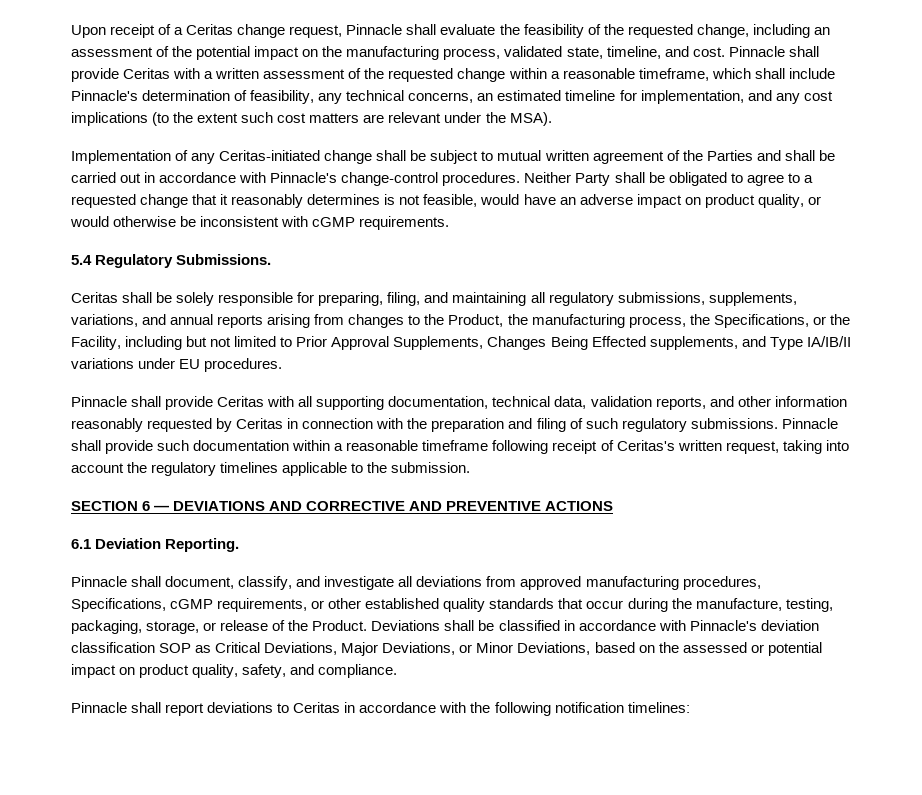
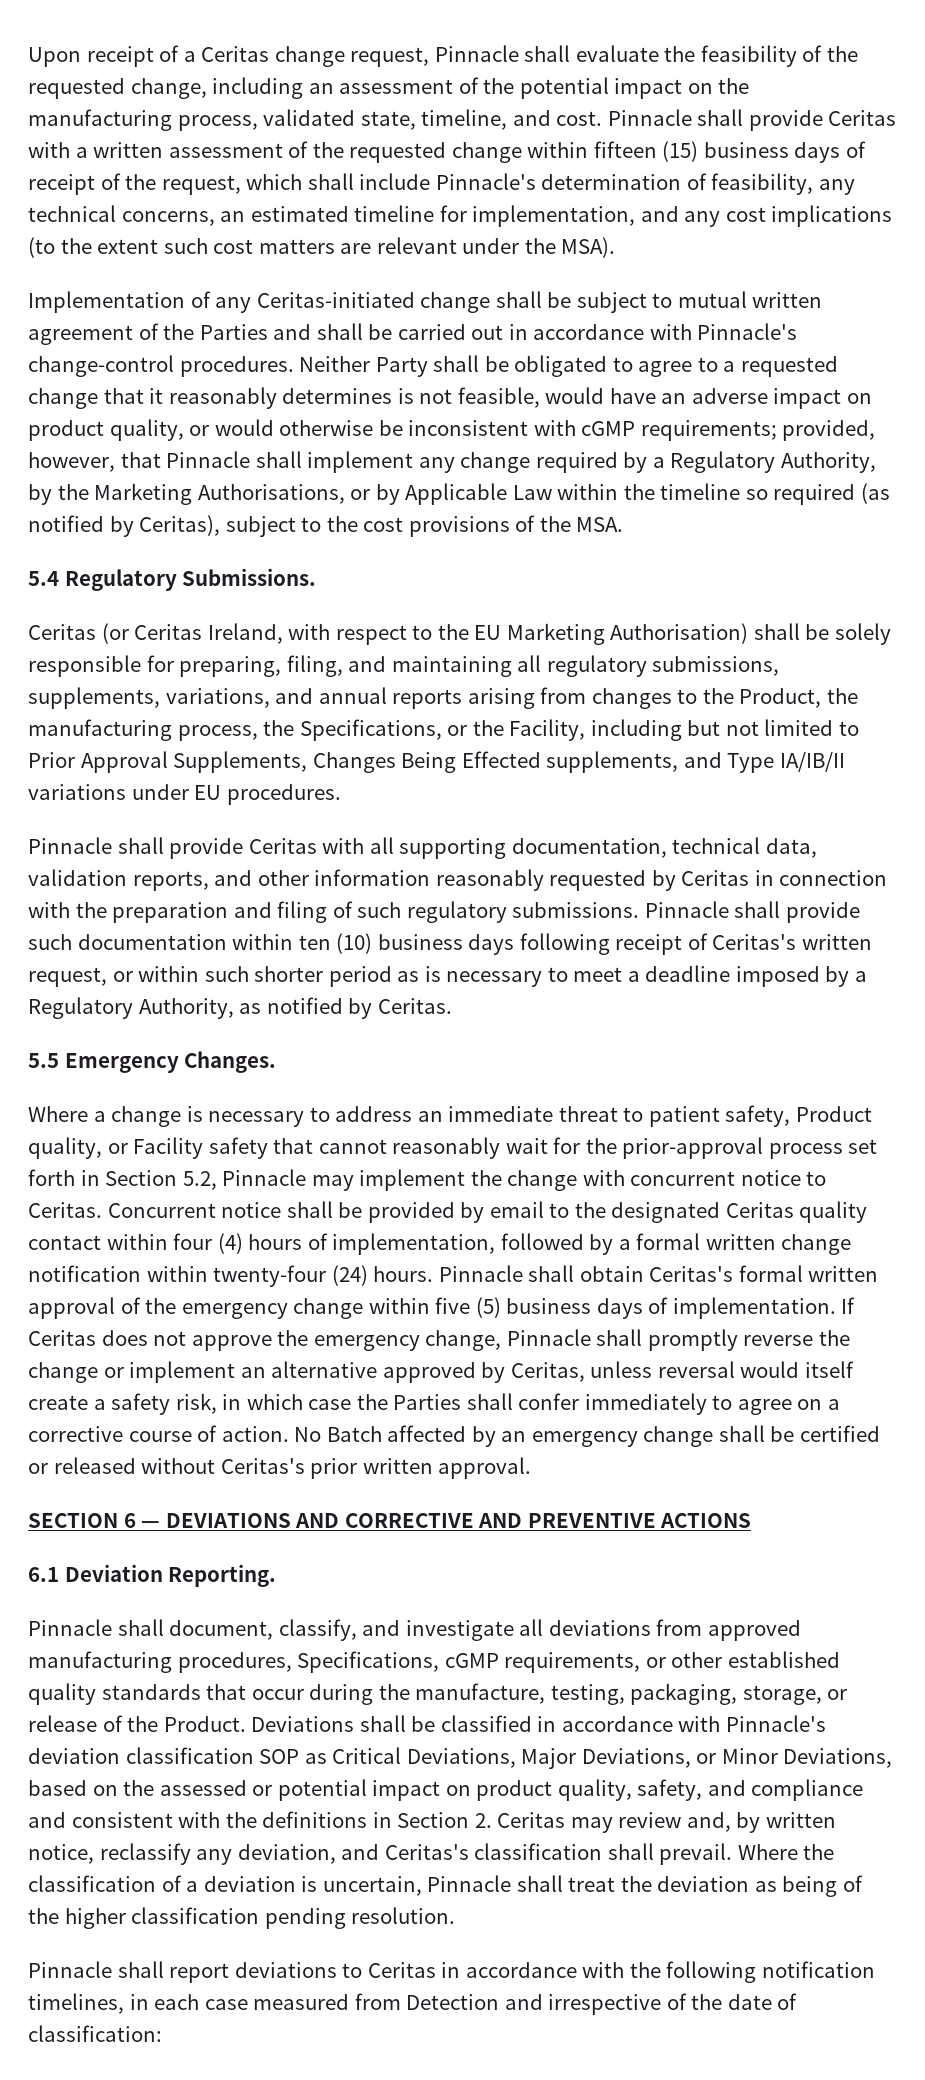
[550,68,709,81] a reasonable timeframe, -> [593,141,866,163] [28,173,241,195] fifteen (15) business days of receipt of the request,
[359,216,450,230] [71,254,272,268] [71,292,118,303] requirements. // 5.4 Regulatory Submissions. // Ceritas -> [640,420,876,441] [28,451,876,473] [28,483,890,505] [28,515,624,537] [28,568,317,591] [28,623,749,645] requirements; provided, however, that Pinnacle shall implement any change required by a Regulatory Authority, by the Marketing Authorisations, or by Applicable Law within the timeline so required (as notified by Ceritas), subject to the cost provisions of the MSA. // 5.4 Regulatory Submissions. // Ceritas (or Ceritas Ireland, with respect to the EU Marketing Authorisation)
[334,440,489,451] a reasonable timeframe -> [298,933,515,955] ten (10) business days
[782,440,849,454] [71,462,471,476] taking into account the regulatory timelines applicable to the submission. -> [112,965,868,987] [28,997,452,1019] [28,1051,277,1073] [28,1105,872,1127] [28,1137,878,1159] [28,1169,827,1191] [28,1201,868,1223] [28,1233,852,1255] [28,1265,879,1287] [28,1297,856,1319] [28,1329,850,1351] [28,1361,854,1383] [28,1393,841,1415] [28,1425,880,1447] [28,1457,532,1479] or within such shorter period as is necessary to meet a deadline imposed by a Regulatory Authority, as notified by Ceritas. // 5.5 Emergency Changes. // Where a change is necessary to address an immediate threat to patient safety, Product quality, or Facility safety that cannot reasonably wait for the prior-approval process set forth in Section 5.2, Pinnacle may implement the change with concurrent notice to Ceritas. Concurrent notice shall be provided by email to the designated Ceritas quality contact within four (4) hours of implementation, followed by a formal written change notification within twenty-four (24) hours. Pinnacle shall obtain Ceritas's formal written approval of the emergency change within five (5) business days of implementation. If Ceritas does not approve the emergency change, Pinnacle shall promptly reverse the change or implement an alternative approved by Ceritas, unless reversal would itself create a safety risk, in which case the Parties shall confer immediately to agree on a corrective course of action. No Batch affected by an emergency change shall be certified or released without Ceritas's prior written approval.
[318,664,398,678] compliance. -> [751,1779,864,1801] [28,1811,836,1833] [28,1843,835,1865] [28,1875,863,1897] [28,1907,456,1929] compliance and consistent with the definitions in Section 2. Ceritas may review and, by written notice, reclassify any deviation, and Ceritas's classification shall prevail. Where the classification of a deviation is uncertain, Pinnacle shall treat the deviation as being of the higher classification pending resolution.
[627,702,690,713] timelines: -> [28,1993,798,2015] [28,2025,162,2042] timelines, in each case measured from Detection and irrespective of the date of classification:

